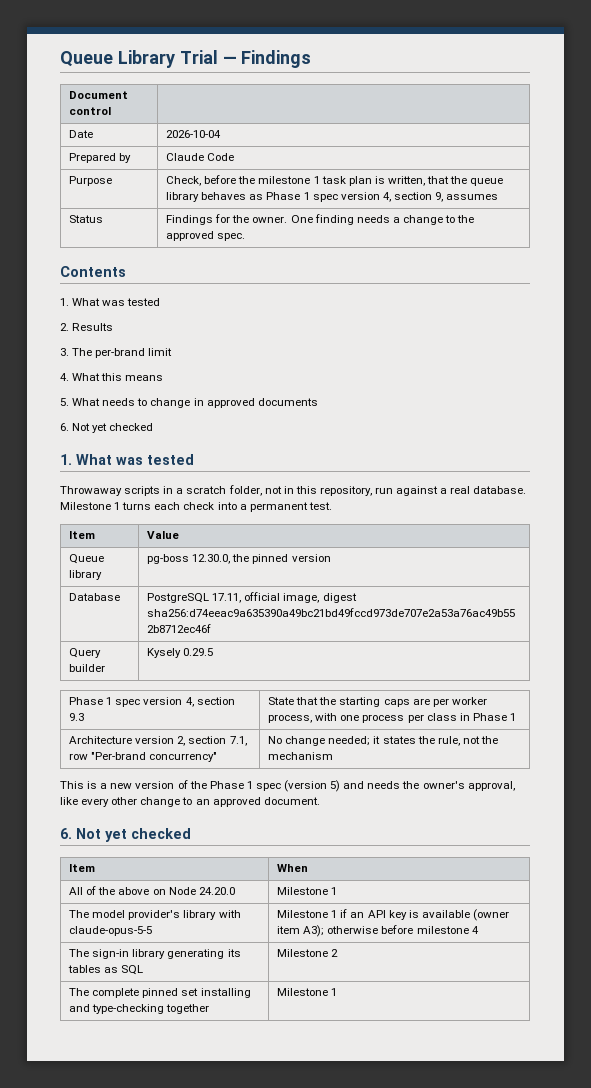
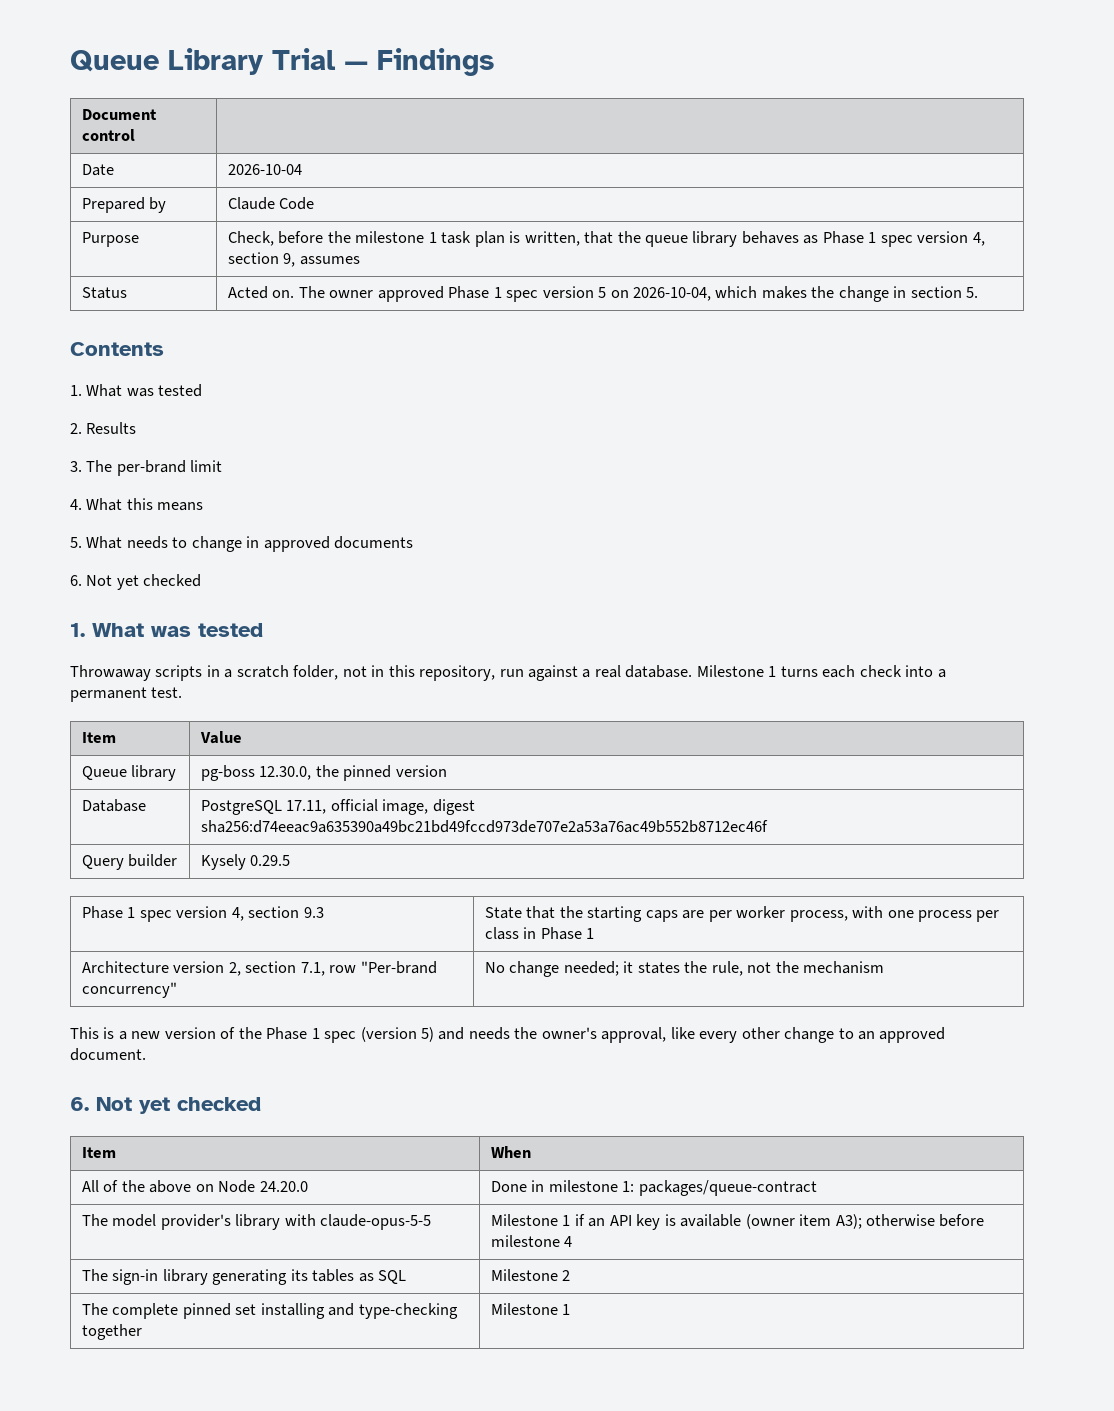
[166,214,475,225] [166,231,246,241] Findings for the owner. One finding needs a change to the approved spec. -> [227,286,979,302] Acted on. The owner approved Phase 1 spec version 5 on 2026-10-04, which makes the change in section 5.
[277,887,338,895] Milestone 1 -> [490,1180,817,1196] Done in milestone 1: packages/queue-contract

